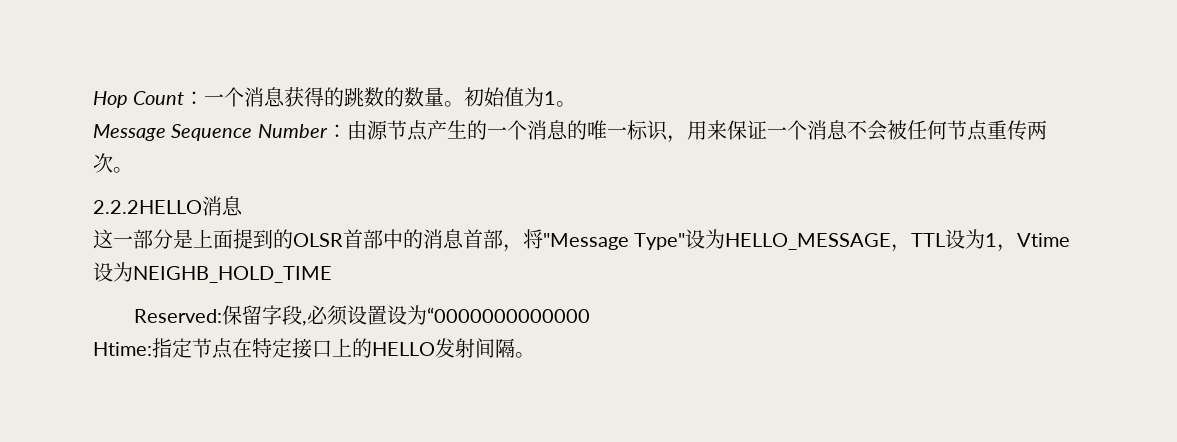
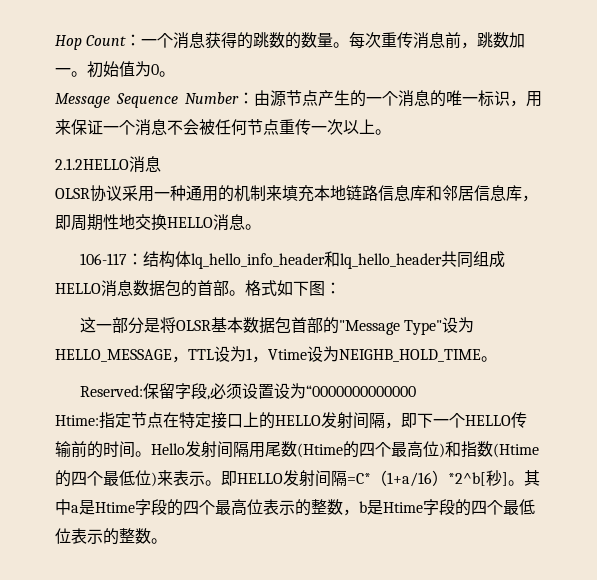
(465, 104) none -> [349,32,526,49] [55,68,87,77] 每次重传消息前，跳数加一。
[544,91,557,105] 1 -> [151,64,159,75] 0
[1026,120,1047,140] [93,153,133,173] [93,200,202,214] 两次。 // 2.2.2HELLO -> [311,119,391,135] [55,158,129,170] 一次以上。 // 2.1.2HELLO
[93,229,543,252] 这一部分是上面提到的OLSR首部中的消息首部，将 -> [55,185,538,202] [55,214,261,231] [79,251,505,269] [55,280,341,297] [79,317,339,334] OLSR协议采用一种通用的机制来填充本地链路信息库和邻居信息库，即周期性地交换HELLO消息。 // 106-117：结构体lq_hello_info_header和lq_hello_header共同组成HELLO消息数据包的首部。格式如下图： // 这一部分是将OLSR基本数据包首部的
(332, 274) none -> [481,356,497,362] 。
(515, 348) none -> [385,412,527,429] [55,441,539,458] [55,470,540,487] [55,499,535,516] [55,528,151,545] ，即下一个HELLO传输前的时间。Hello发射间隔用尾数(Htime的四个最高位)和指数(Htime的四个最低位)来表示。即HELLO发射间隔=C*（1+a/16）*2^b[秒]。其中a是Htime字段的四个最高位表示的整数，b是Htime字段的四个最低位表示的整数

